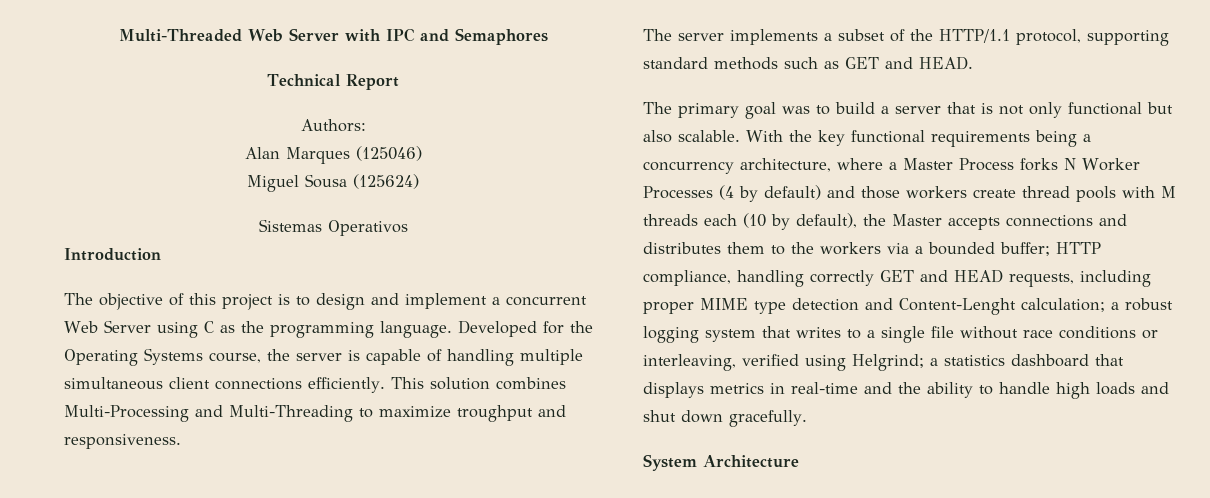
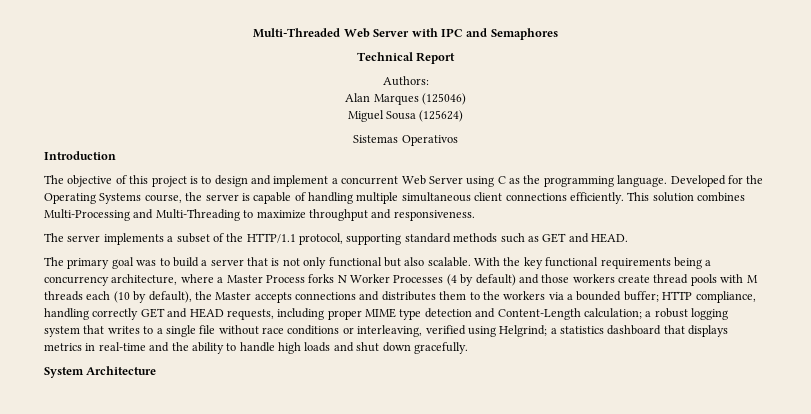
[457,405,533,422] troughput -> [308,209,368,221] throughput
[899,298,1016,315] Content-Lenght -> [497,308,581,320] Content-Length

